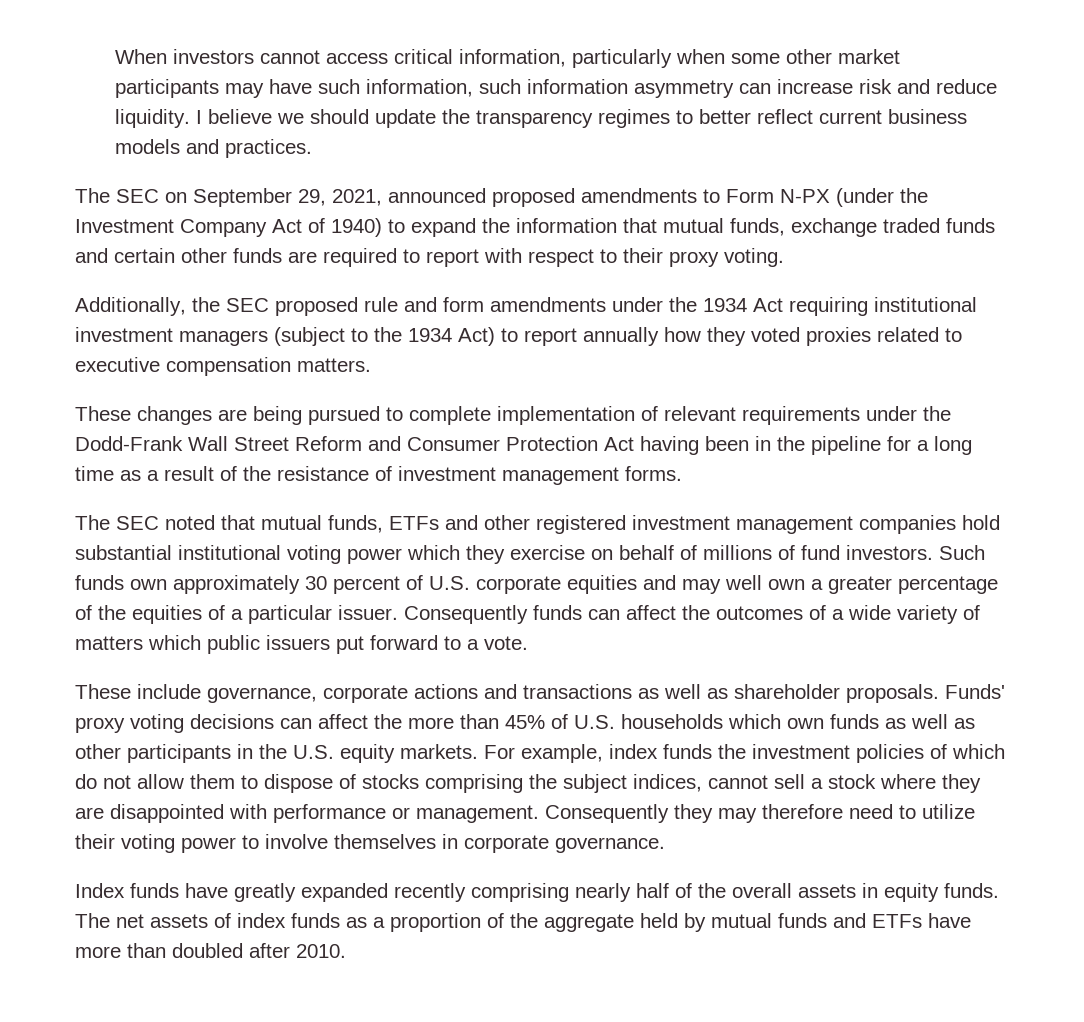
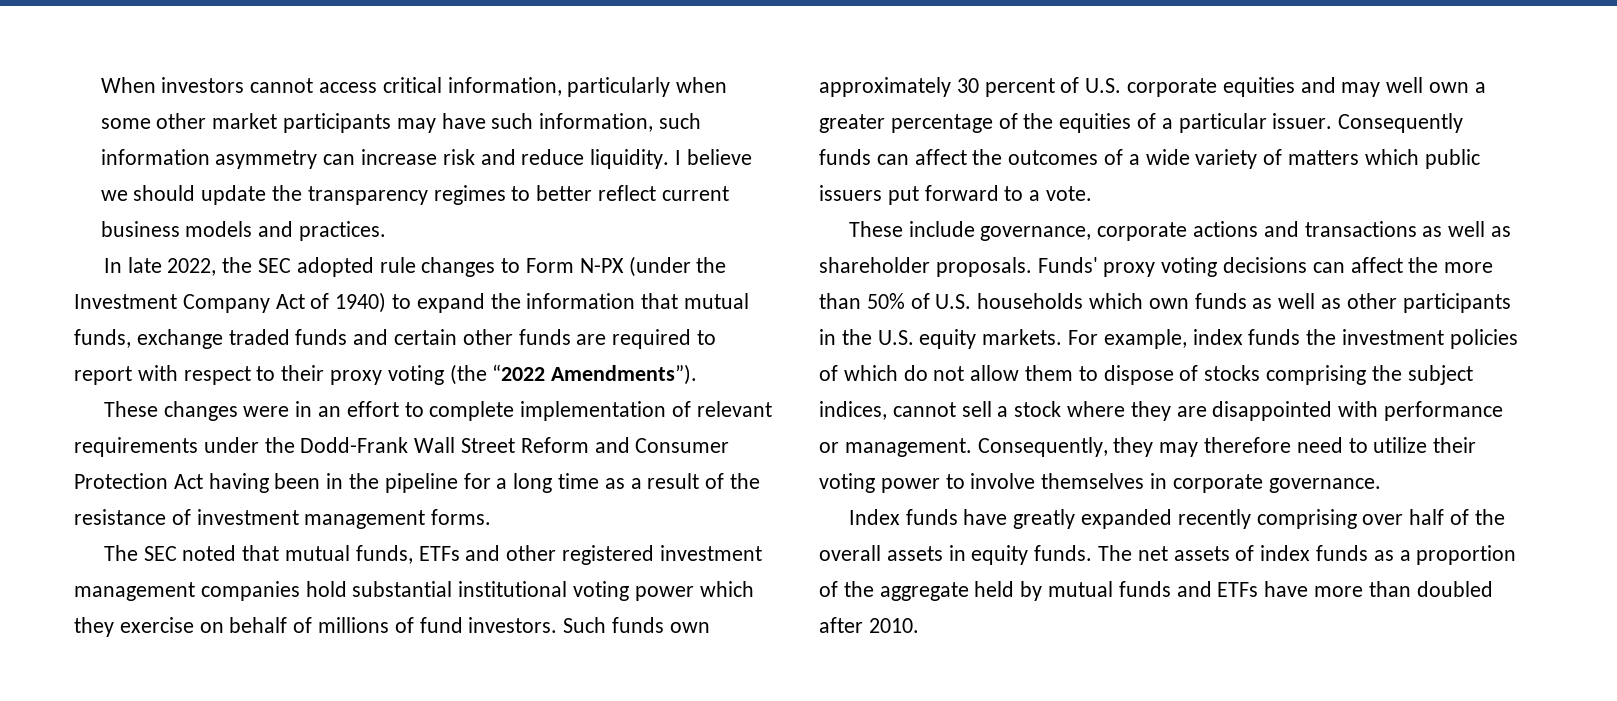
[75,188,697,207] The SEC on September 29, 2021, announced proposed amendments -> [103,257,496,277] In late 2022, the SEC adopted rule changes
[724,248,784,267] [75,297,977,316] [75,327,962,346] [75,357,371,376] [75,406,380,425] voting. // Additionally, the SEC proposed rule and form amendments under the 1934 Act requiring institutional investment managers (subject to the 1934 Act) to report annually how they voted proxies related to executive compensation matters. // These changes are being pursued -> [387,364,698,385] [103,401,399,421] voting (the “2022 Amendments”). // These changes were in an effort
[505,715,545,729] 45% -> [866,293,905,309] 50%
[545,804,669,823] Consequently -> [977,437,1108,457] Consequently,
[575,883,631,902] nearly -> [1362,514,1404,525] over

